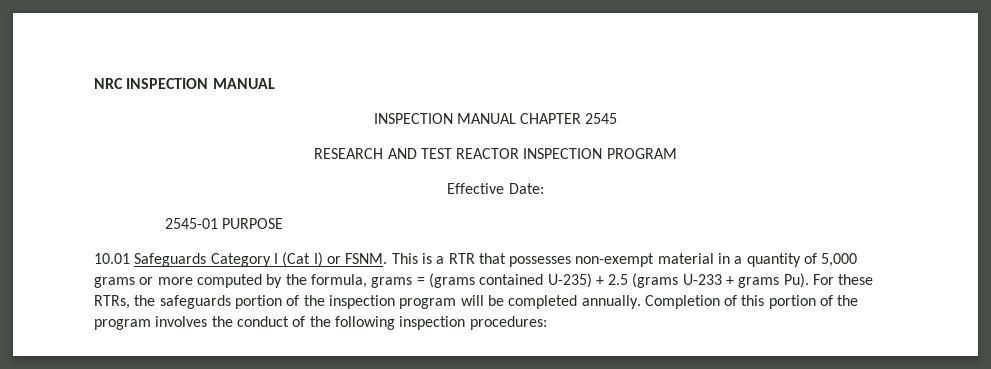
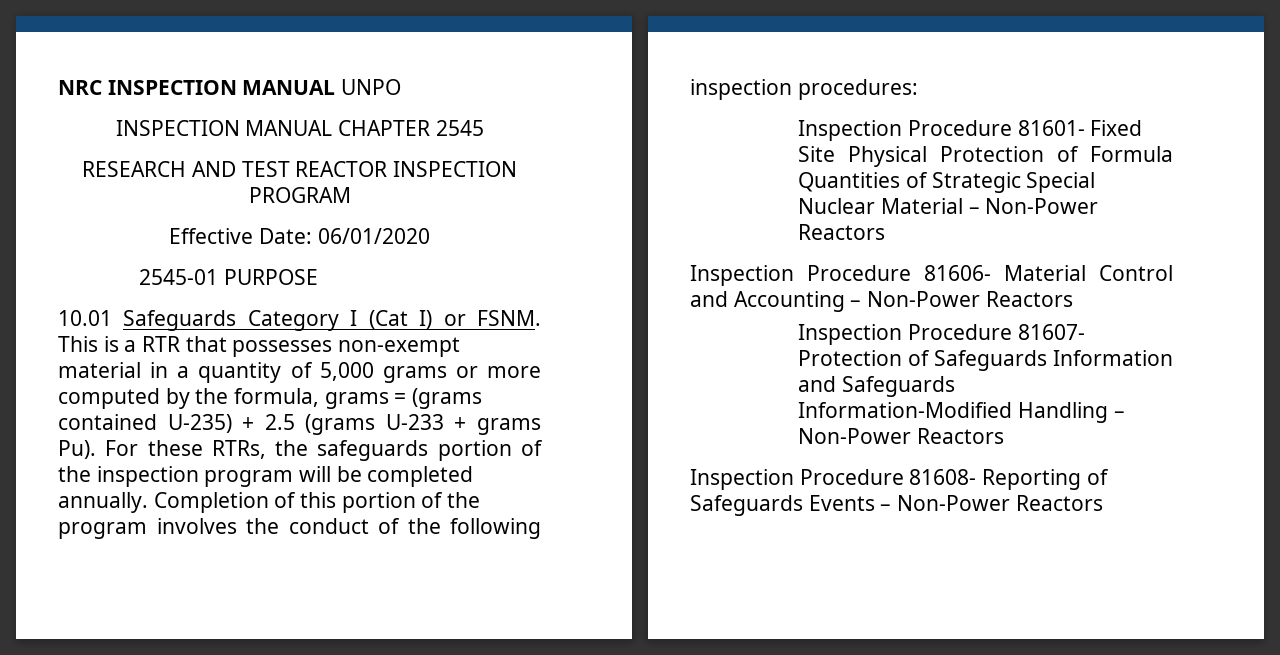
(275, 83) none -> [341,79,402,95] UNPO
(544, 188) none -> [317,228,430,244] 06/01/2020
(547, 323) none -> [798,120,1143,141] [798,146,1173,167] [798,172,1096,193] [798,198,1099,214] [798,224,886,240] [690,265,1173,286] [690,291,1073,312] [798,324,1085,345] [798,350,1173,371] [798,376,955,397] [798,402,1125,423] [798,428,1004,444] [690,469,1109,490] [690,495,1103,516] // Inspection Procedure 81601- Fixed Site Physical Protection of Formula Quantities of Strategic Special Nuclear Material – Non-Power Reactors // Inspection Procedure 81606- Material Control and Accounting – Non-Power Reactors // Inspection Procedure 81607- Protection of Safeguards Information and Safeguards Information-Modified Handling – Non-Power Reactors // Inspection Procedure 81608- Reporting of Safeguards Events – Non-Power Reactors

